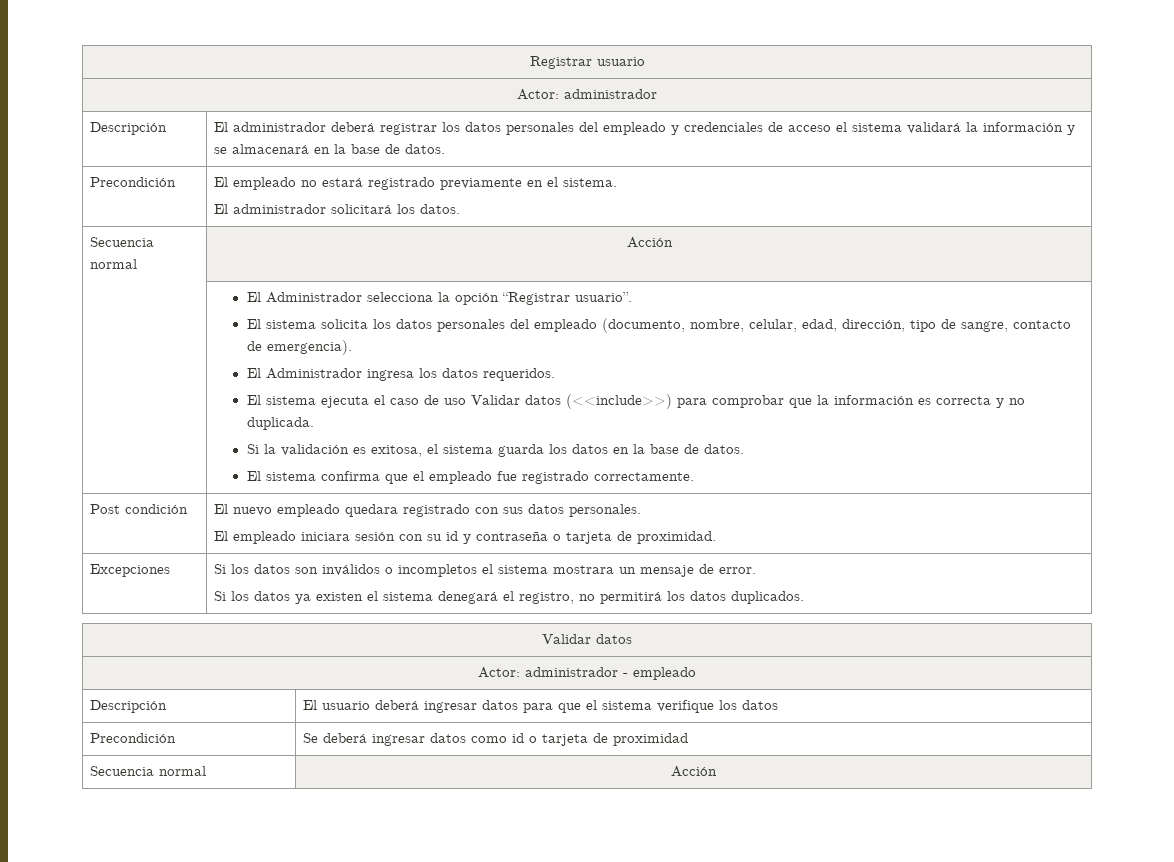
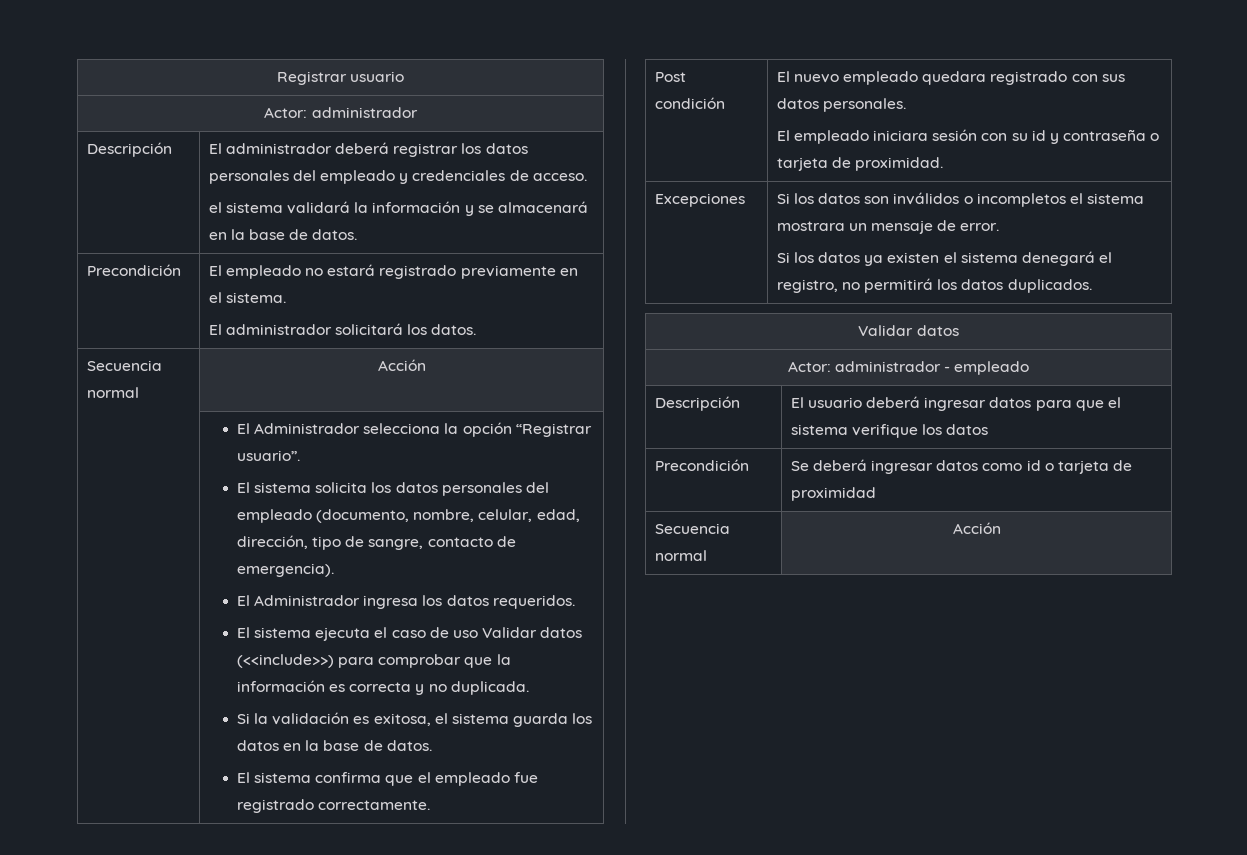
[787,125,831,132] acceso -> [532,173,587,181] acceso. //

